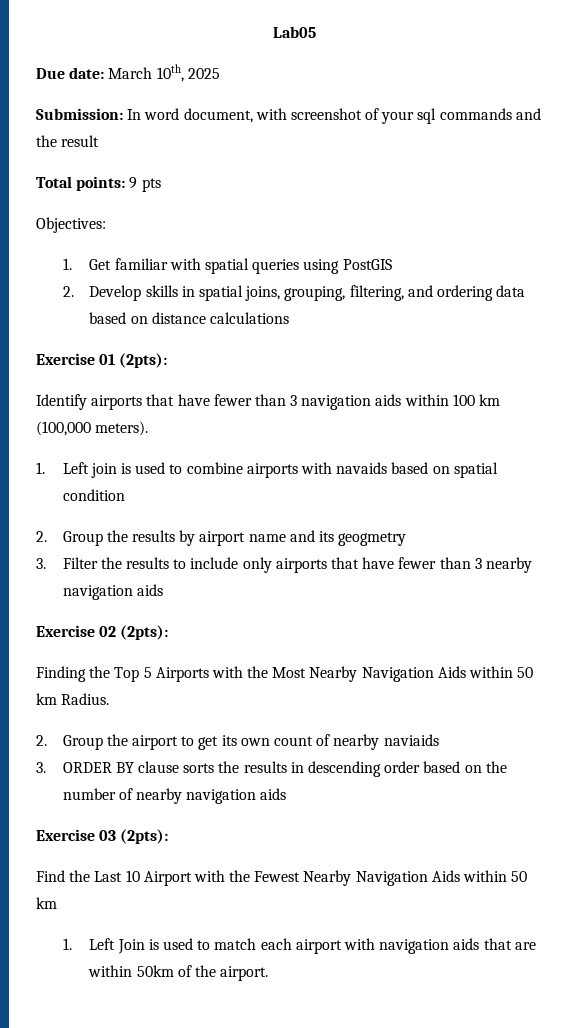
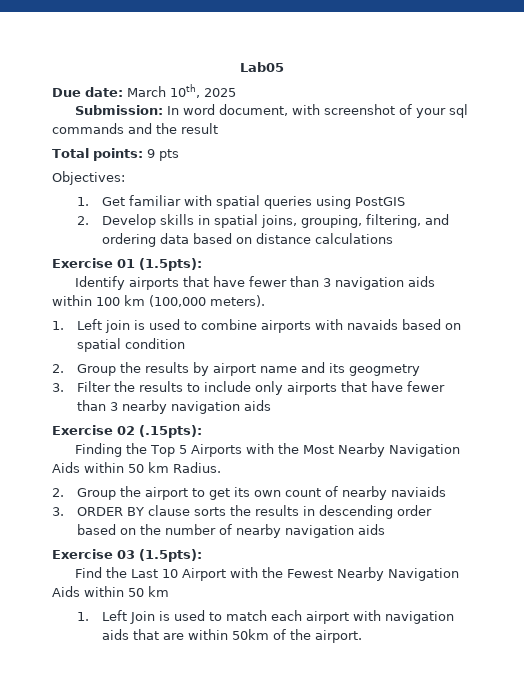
[119,353,168,368] (2pts): -> [139,258,202,271] (1.5pts):
[120,625,169,640] (2pts): -> [139,425,202,438] (.15pts):
[120,829,169,844] (2pts): -> [139,549,202,562] (1.5pts):

